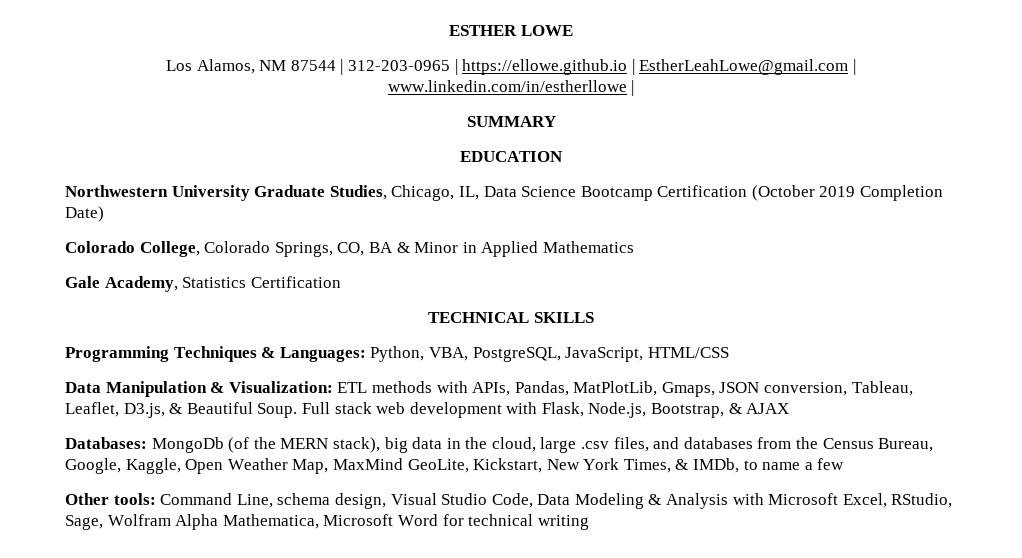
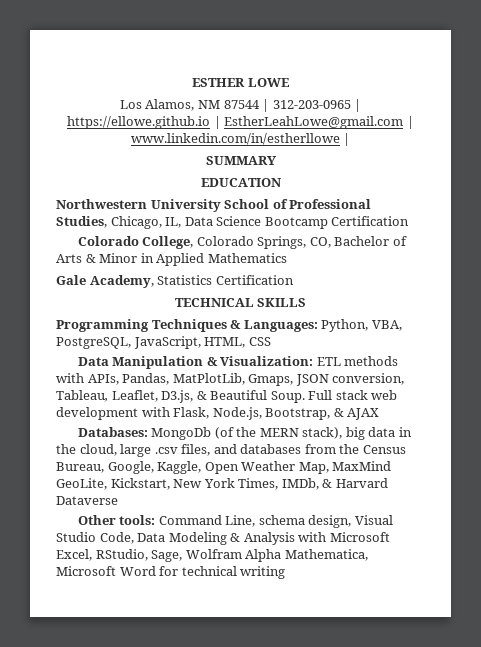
[254,185,326,197] Graduate -> [224,199,372,209] School of Professional
[751,185,944,201] [65,206,104,222] (October 2019 Completion Date) -> (410, 221) none
[368,242,393,253] BA -> [334,236,407,246] [56,254,82,263] Bachelor of Arts
[647,347,729,358] HTML/CSS -> [204,337,271,348] HTML, CSS
[675,458,845,473] & IMDb, to name a few -> [281,478,388,490] [56,496,118,505] IMDb, & Harvard Dataverse

